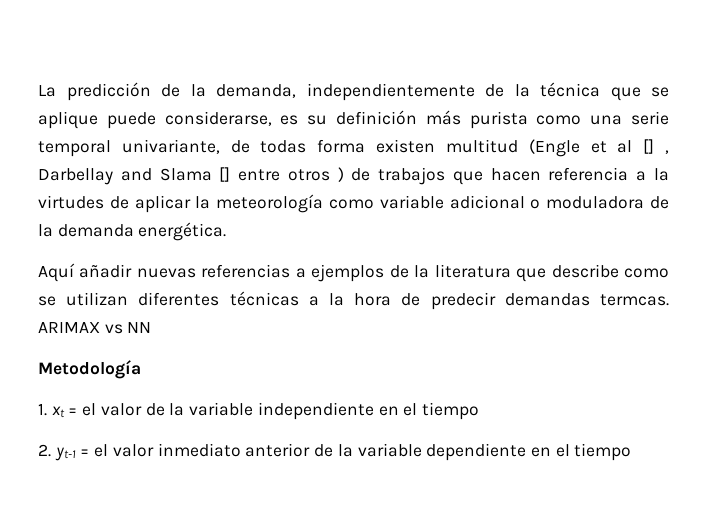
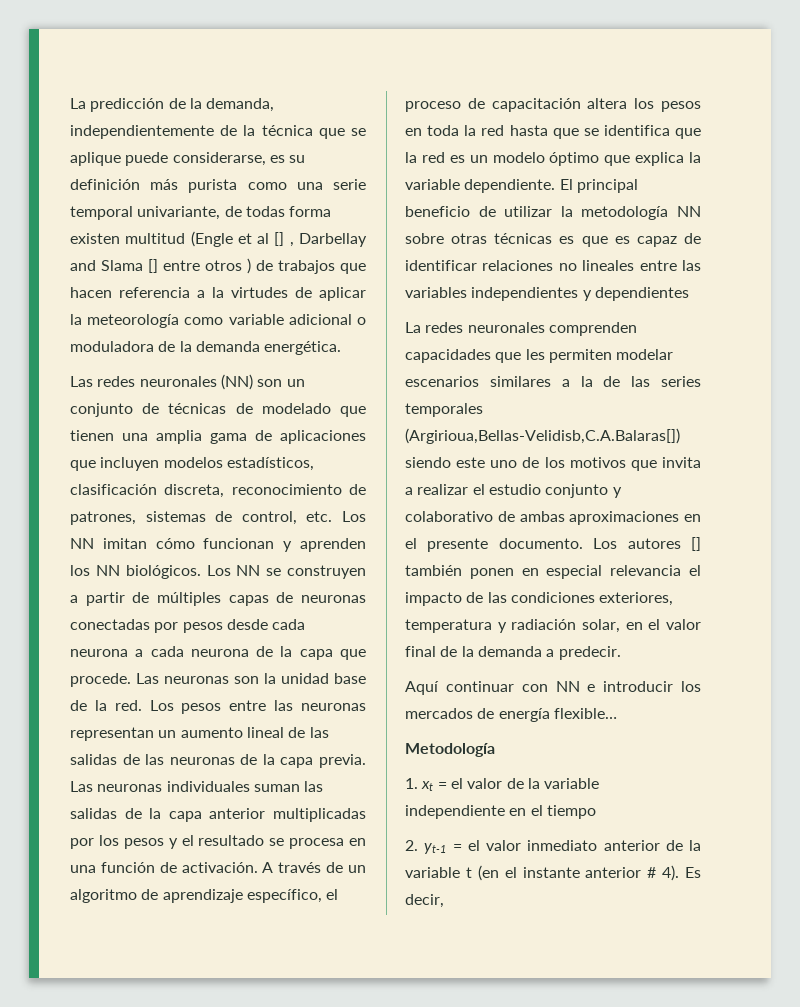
[38,263,669,282] [38,291,669,310] [38,322,152,334] Aquí añadir nuevas referencias a ejemplos de la literatura que describe como se utilizan diferentes técnicas a la hora de predecir demandas termcas. ARIMAX vs NN -> [70,374,305,390] [70,403,366,417] [70,430,366,444] [70,457,314,471] [70,484,366,498] [70,511,366,525] [70,538,367,552] [70,565,367,579] [70,592,367,606] [70,619,306,633] [70,646,366,660] [70,673,366,687] [70,700,366,714] [70,727,329,741] [70,754,367,768] [70,781,324,792] [70,808,366,822] [70,835,366,849] [70,862,366,873] [70,889,339,903] [405,98,701,112] [405,125,701,139] [405,152,701,166] [405,179,638,193] [405,206,701,220] [405,233,701,247] [405,260,701,271] [405,287,689,301] [405,322,637,336] [405,349,674,363] [405,376,701,387] [405,403,483,417] [405,428,680,444] [405,457,701,471] [405,484,622,498] [405,511,701,525] [405,537,701,552] [405,565,701,579] [405,592,674,606] [405,619,701,633] [405,646,621,660] [405,681,701,695] [405,708,617,722] Las redes neuronales (NN) son un conjunto de técnicas de modelado que tienen una amplia gama de aplicaciones que incluyen modelos estadísticos, clasificación discreta, reconocimiento de patrones, sistemas de control, etc. Los NN imitan cómo funcionan y aprenden los NN biológicos. Los NN se construyen a partir de múltiples capas de neuronas conectadas por pesos desde cada neurona a cada neurona de la capa que procede. Las neuronas son la unidad base de la red. Los pesos entre las neuronas representan un aumento lineal de las salidas de las neuronas de la capa previa. Las neuronas individuales suman las salidas de la capa anterior multiplicadas por los pesos y el resultado se procesa en una función de activación. A través de un algoritmo de aprendizaje específico, el proceso de capacitación altera los pesos en toda la red hasta que se identifica que la red es un modelo óptimo que explica la variable dependiente. El principal beneficio de utilizar la metodología NN sobre otras técnicas es que es capaz de identificar relaciones no lineales entre las variables independientes y dependientes // La redes neuronales comprenden capacidades que les permiten modelar escenarios similares a la de las series temporales (Argirioua,Bellas-Velidisb,C.A.Balaras[]) siendo este uno de los motivos que invita a realizar el estudio conjunto y colaborativo de ambas aproximaciones en el presente documento. Los autores [] también ponen en especial relevancia el impacto de las condiciones exteriores, temperatura y radiación solar, en el valor final de la demanda a predecir. // Aquí continuar con NN e introducir los mercados de energía flexible…
[426,443,632,461] dependiente en el tiempo -> [465,865,701,881] [405,894,444,908] t (en el instante anterior # 4). Es decir,

